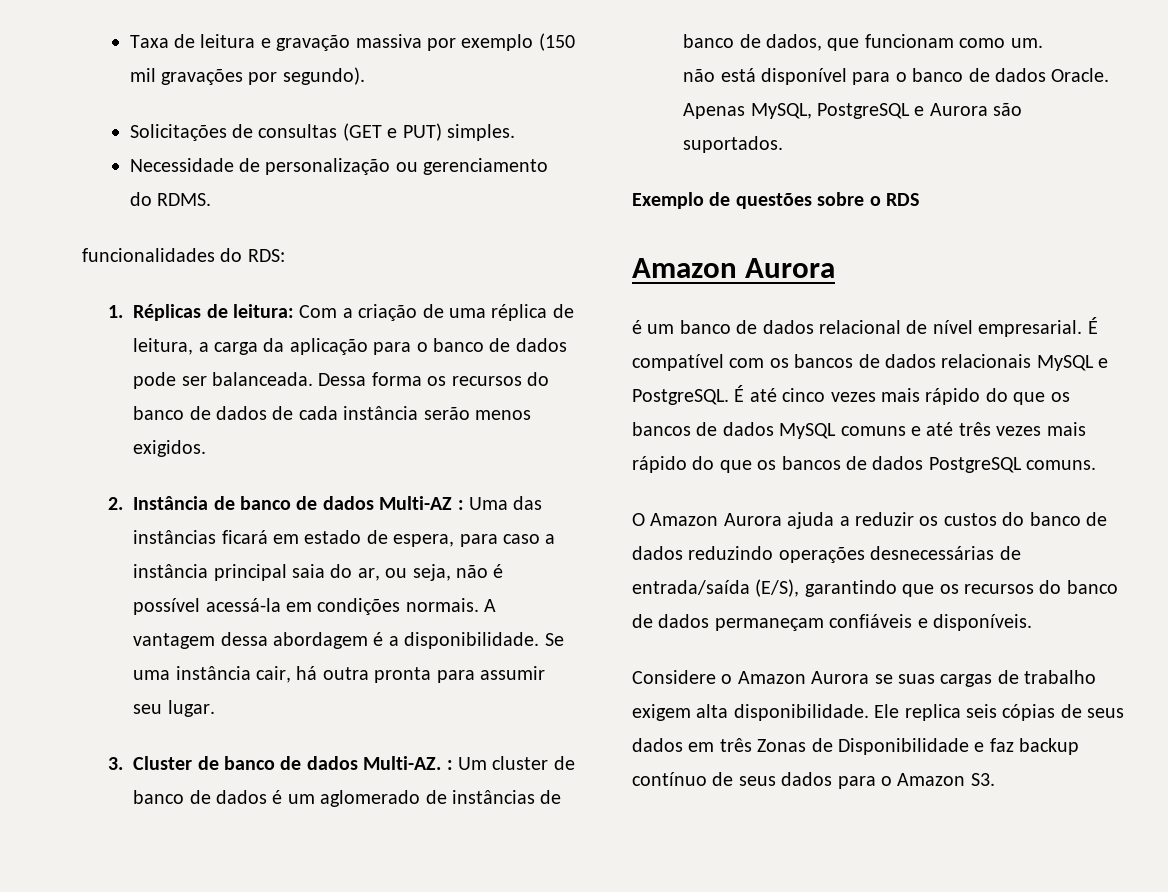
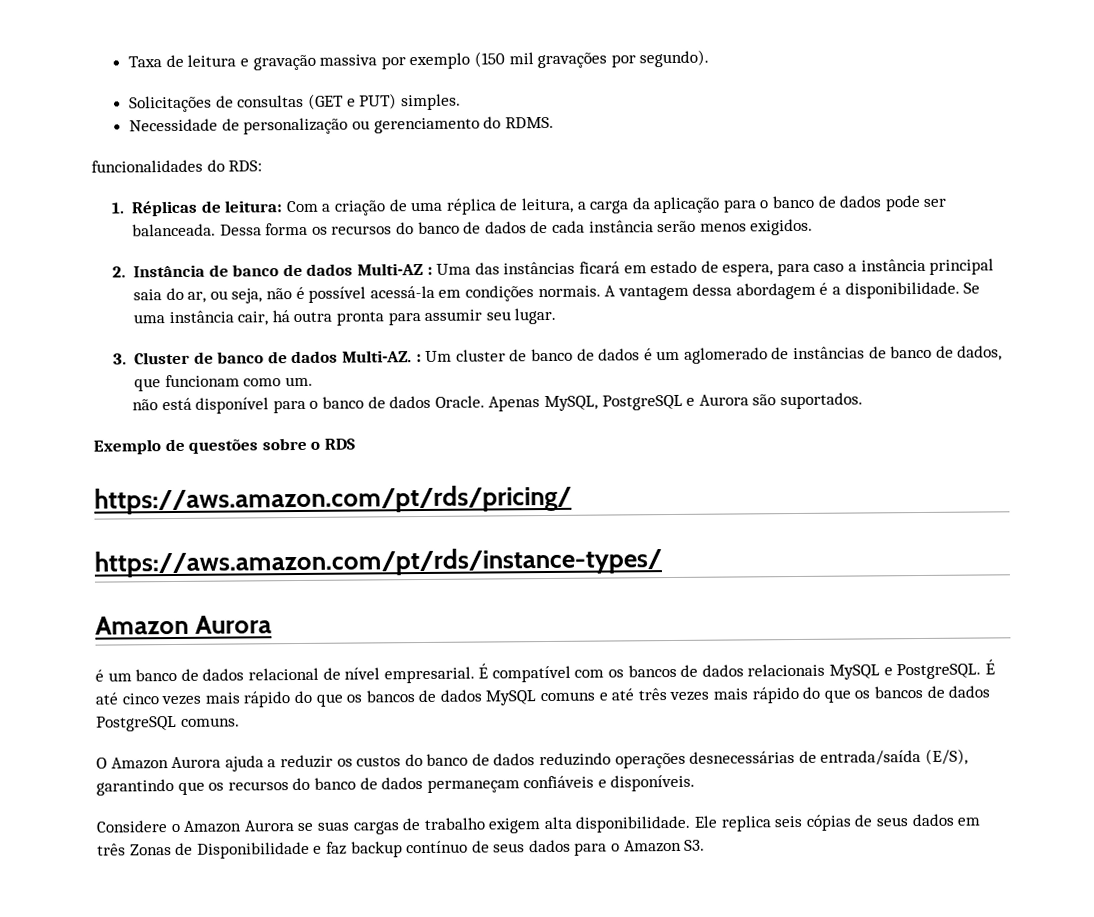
(919, 199) none -> [94,484,572,515] [94,547,662,578] // https://aws.amazon.com/pt/rds/pricing/ // https://aws.amazon.com/pt/rds/instance-types/

